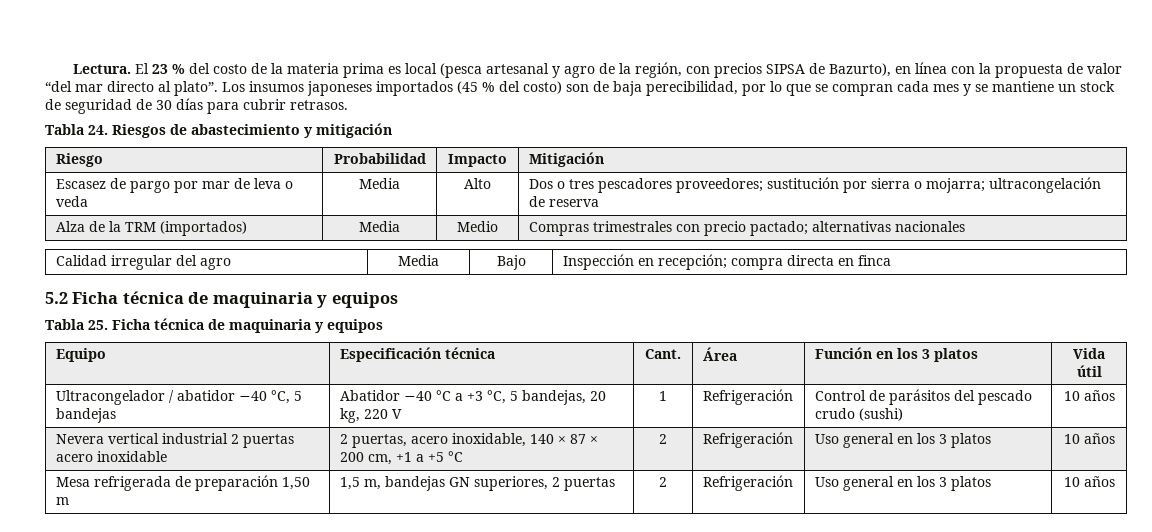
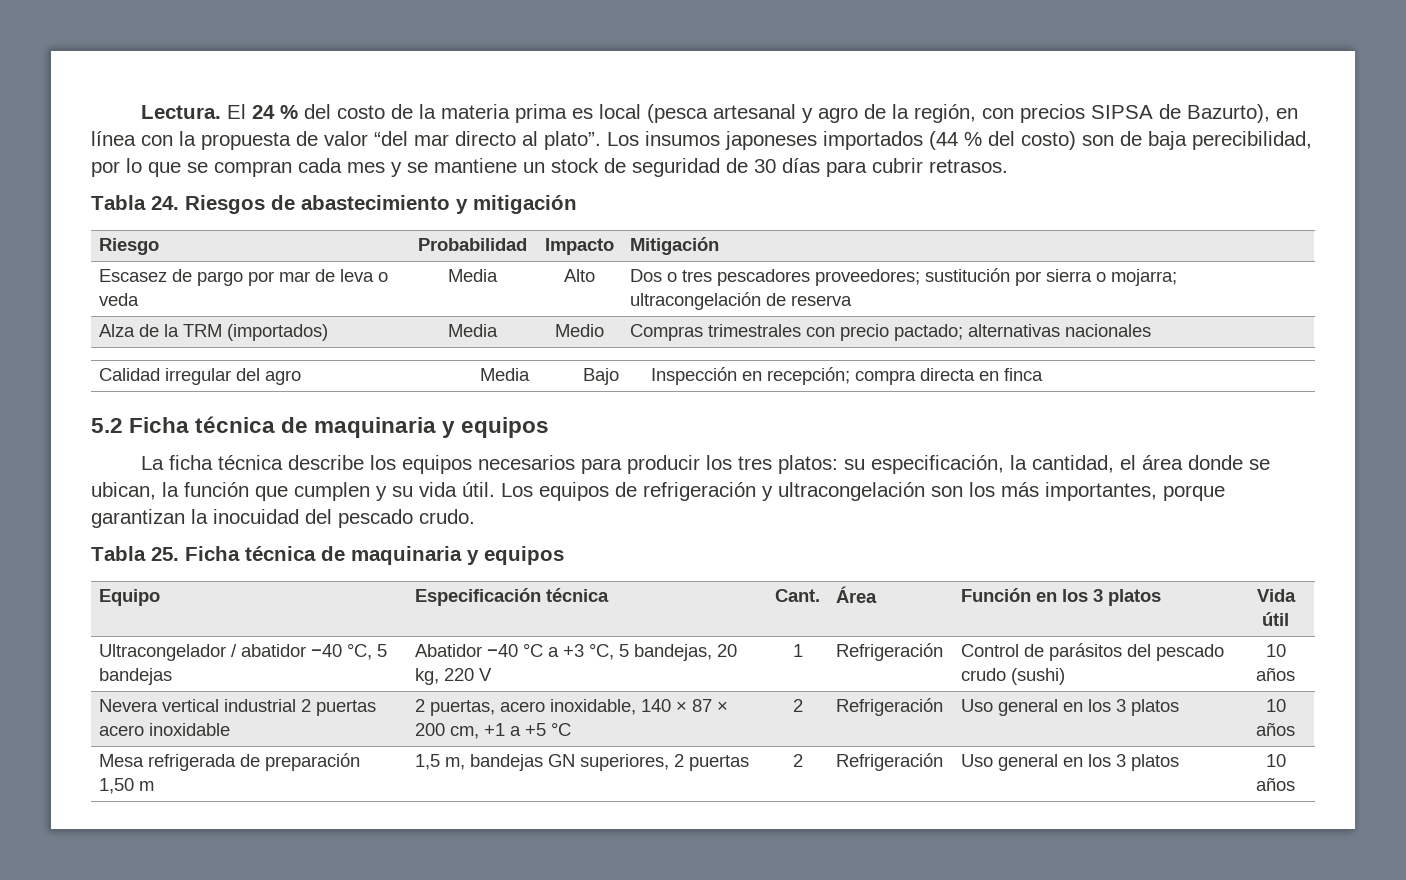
[151,64,168,74] 23 -> [251,105,275,119] 24
[457,81,478,94] (45 -> [929,131,958,150] (44
(398, 300) none -> [140,455,1270,474] [91,482,1225,501] [91,509,475,528] // La ficha técnica describe los equipos necesarios para producir los tres platos: su especificación, la cantidad, el área donde se ubican, la función que cumplen y su vida útil. Los equipos de refrigeración y ultracongelación son los más importantes, porque garantizan la inocuidad del pescado crudo.

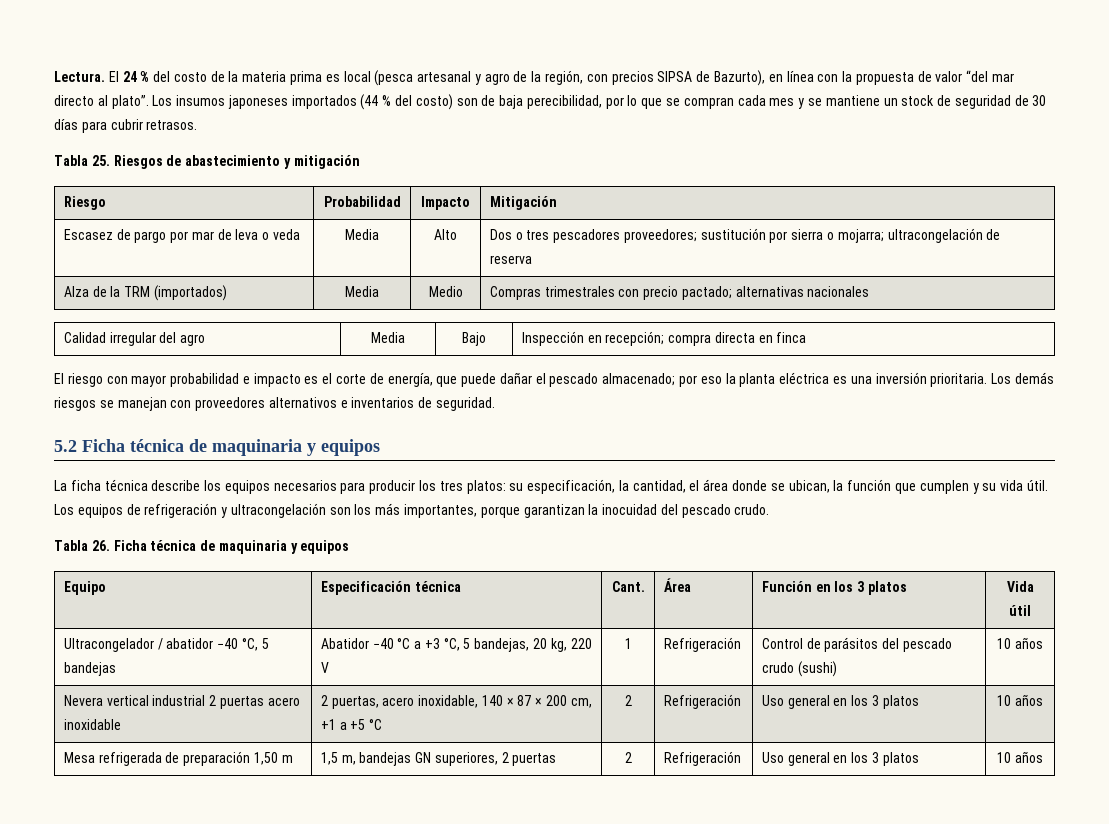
[151,196,179,210] 24. -> [91,155,110,166] 25.
(1044, 374) none -> [54,372,1054,387] [54,397,496,411] // El riesgo con mayor probabilidad e impacto es el corte de energía, que puede dañar el pescado almacenado; por eso la planta eléctrica es una inversión prioritaria. Los demás riesgos se manejan con proveedores alternativos e inventarios de seguridad.
[151,547,179,561] 25. -> [91,540,110,551] 26.

